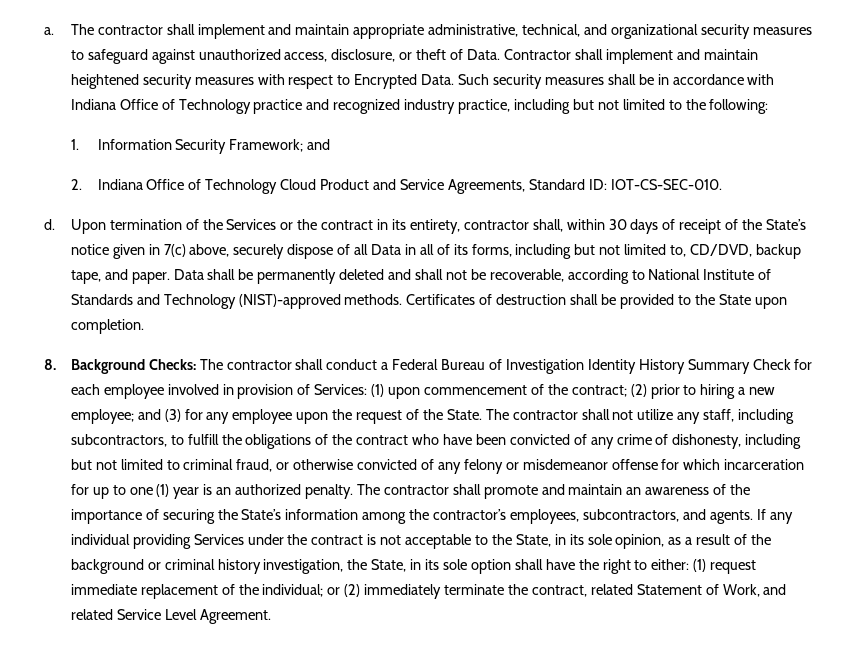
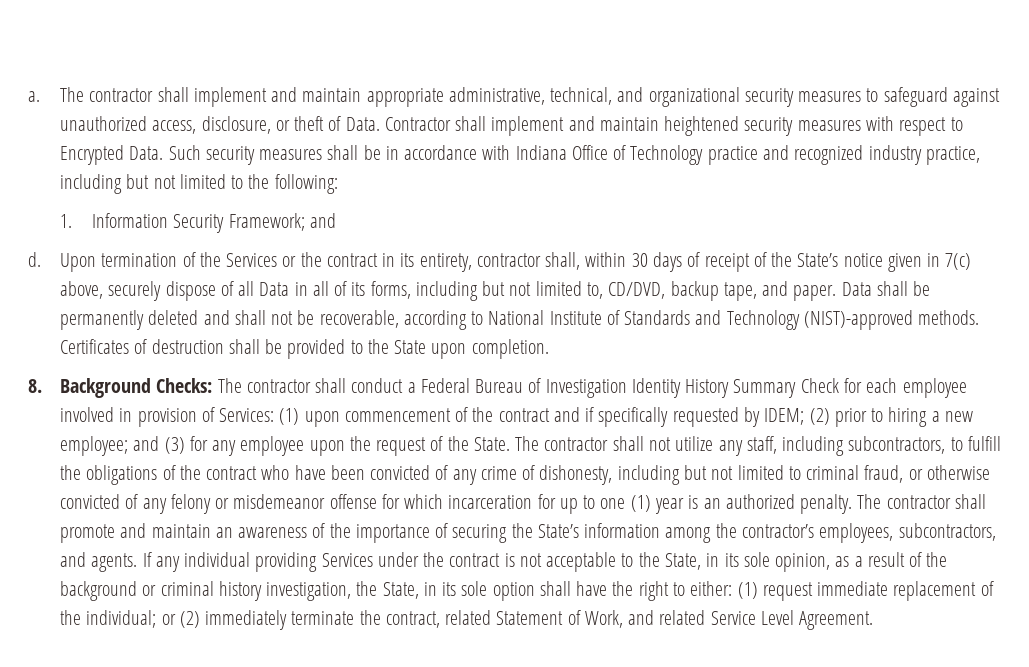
[70,179,722,194] // 2. Indiana Office of Technology Cloud Product and Service Agreements, Standard ID: IOT-CS-SEC-010. -> (336, 220) none
[571,385,627,397] contract; -> [498,407,805,427] contract and if specifically requested by IDEM;

